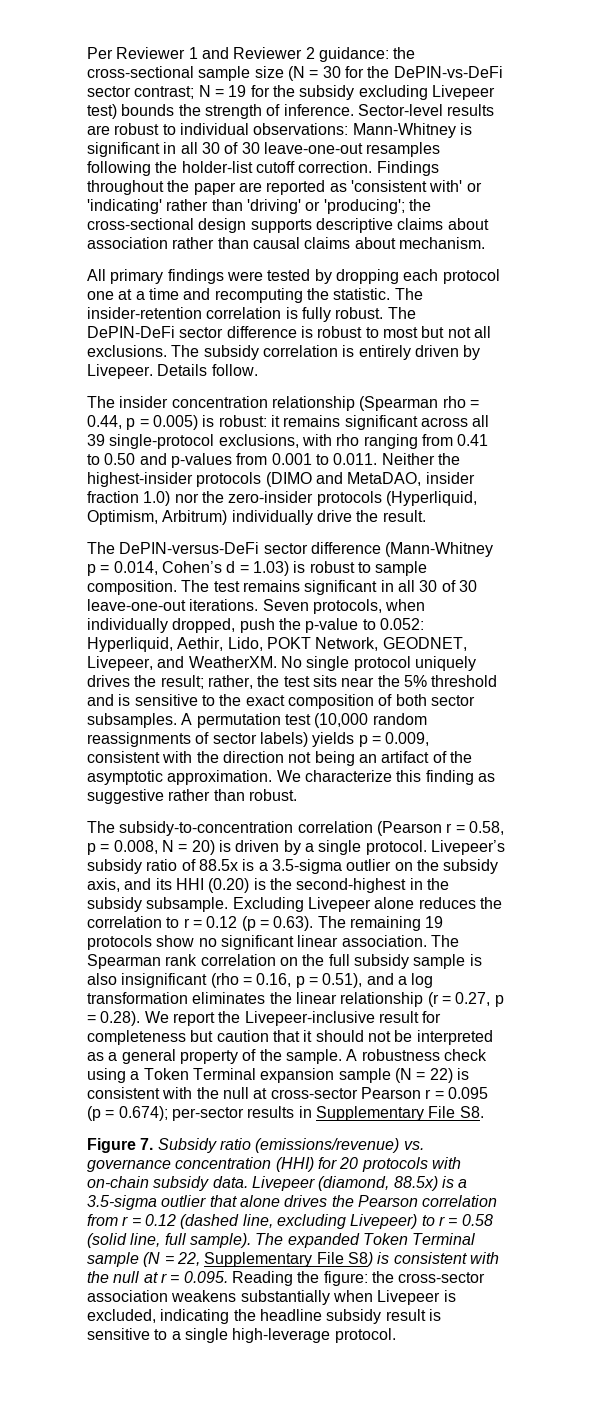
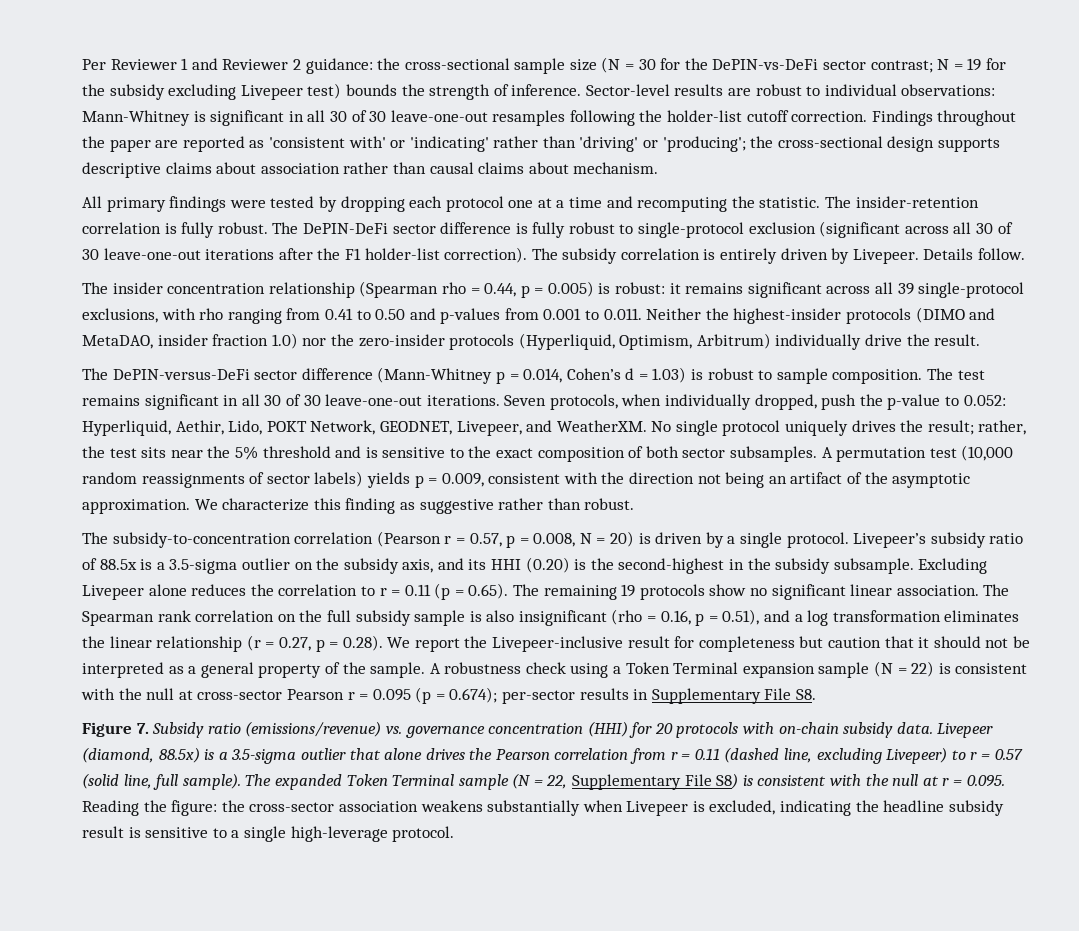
[317,326,491,338] [87,345,167,357] robust to most but not all exclusions. -> [532,221,1013,238] [82,247,528,263] fully robust to single-protocol exclusion (significant across all 30 of 30 leave-one-out iterations after the F1 holder-list correction).
[468,821,504,835] 0.58, -> [469,533,502,547] 0.57,
[206,916,314,931] 0.12 (p = 0.63). -> [404,583,509,600] 0.11 (p = 0.65).
[144,1214,176,1226] 0.12 -> [694,748,720,760] 0.11
[461,1214,493,1226] 0.58 -> [994,749,1023,760] 0.57

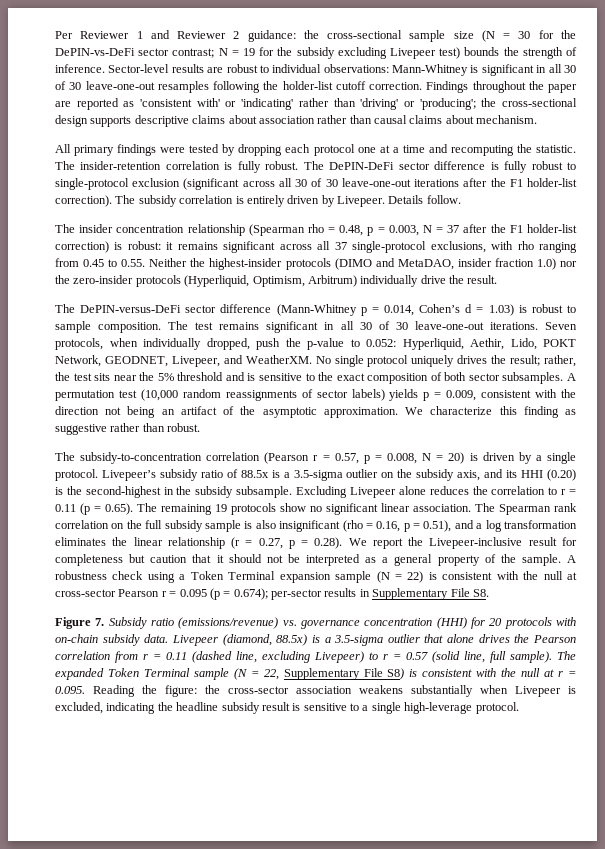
[484,281,594,298] 0.44, p = 0.005) -> [339,224,578,236] [55,241,109,253] 0.48, p = 0.003, N = 37 after the F1 holder-list correction)
[897,283,914,295] 39 -> [334,242,347,250] 37
[324,308,642,324] 0.41 to 0.50 and p-values from 0.001 to 0.011. -> [83,259,146,267] 0.45 to 0.55.

